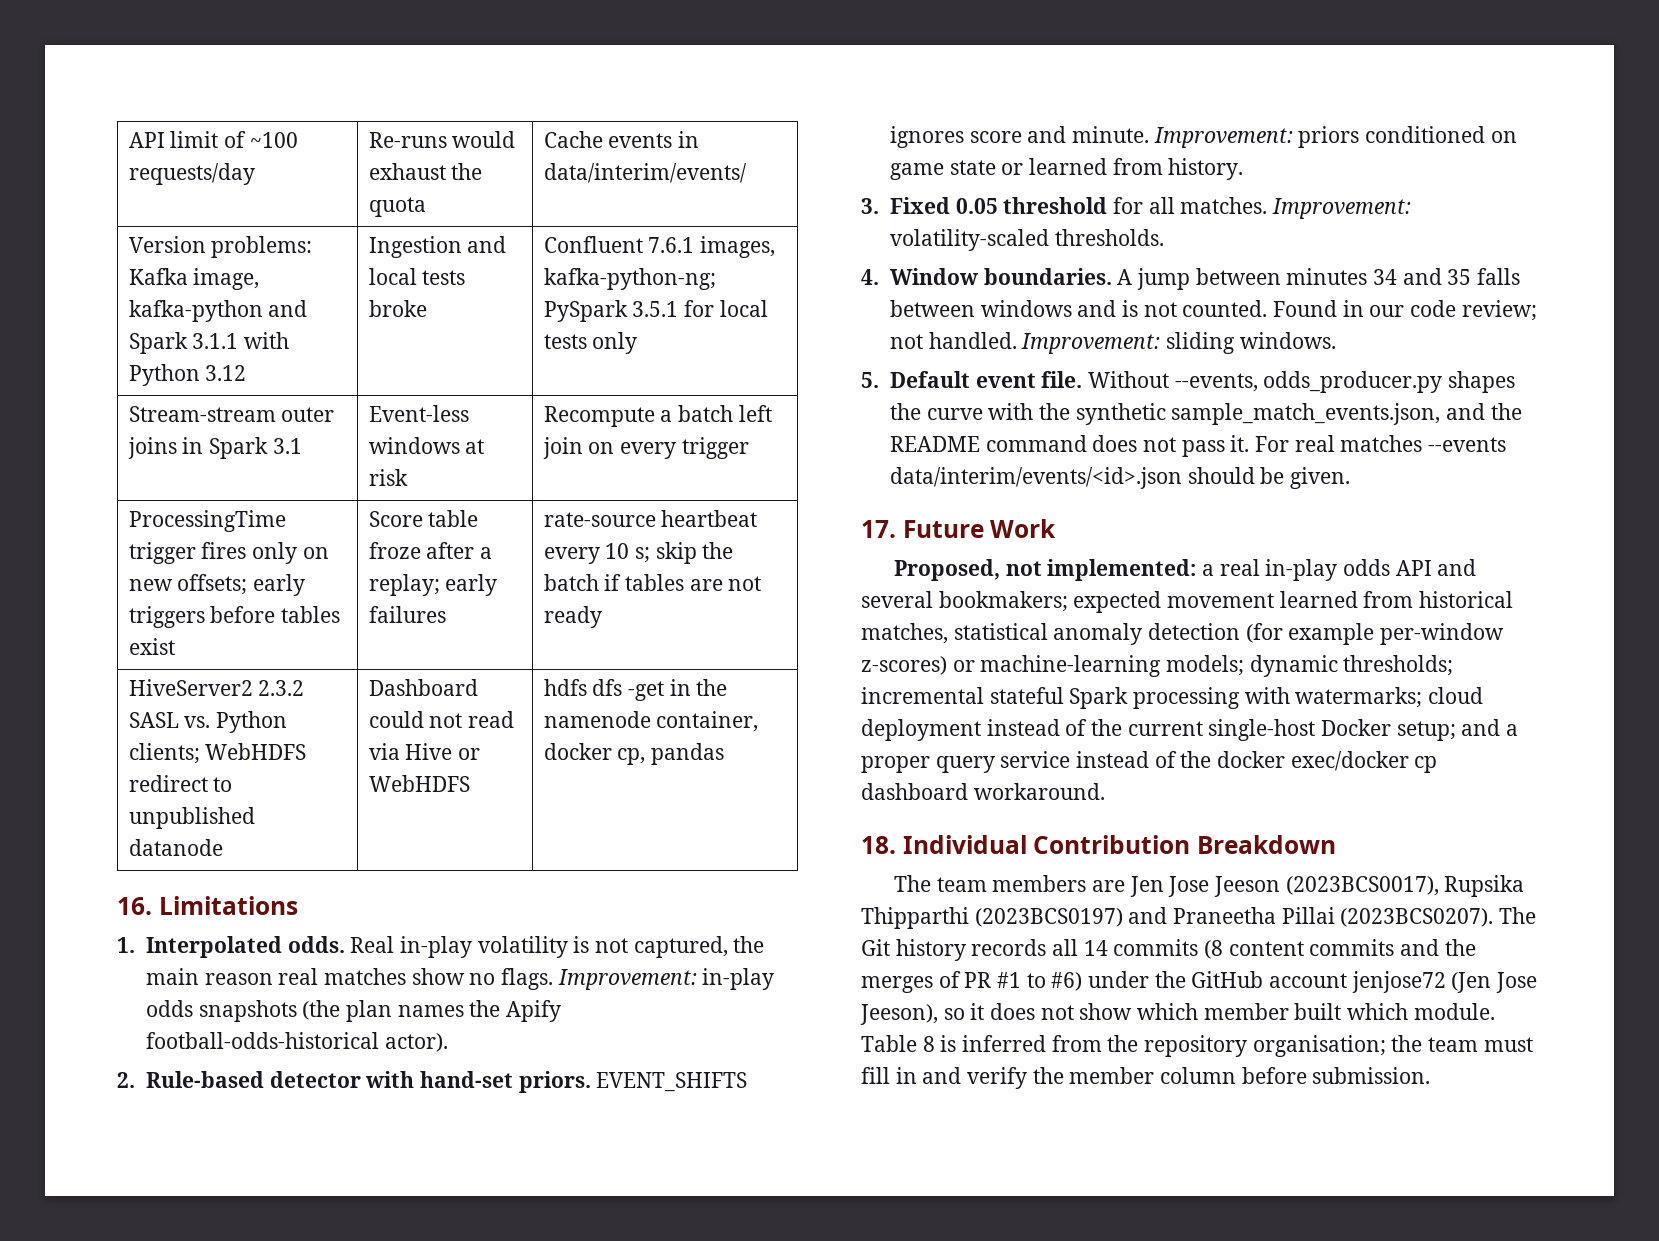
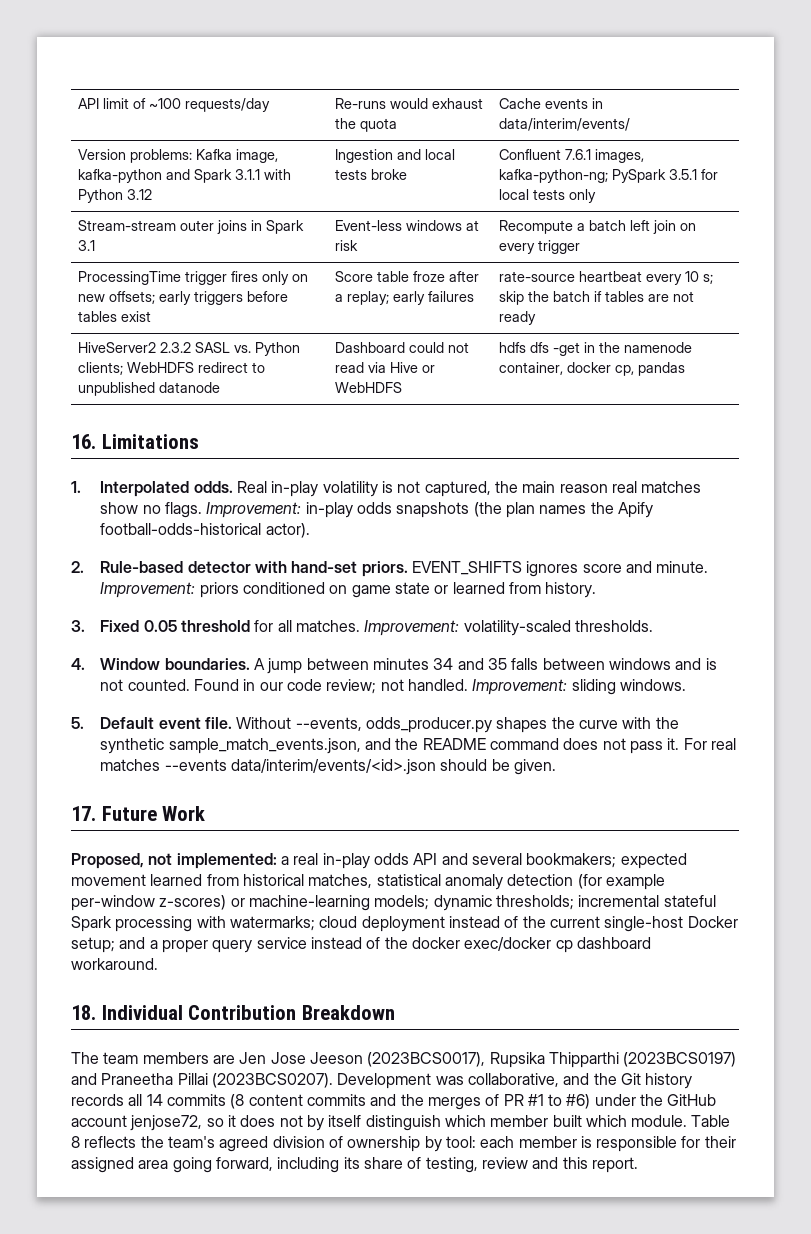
[1499,907,1537,924] The -> [337,1073,617,1089] Development was collaborative, and the
[1351,971,1538,993] [860,1004,938,1025] jenjose72 (Jen Jose Jeeson), -> [130,1115,203,1131] jenjose72,
[1079,1003,1133,1020] show -> [306,1115,441,1131] by itself distinguish
[940,1035,1533,1057] [861,1067,1431,1089] is inferred from the repository organisation; the team must fill in and verify the member column before submission. -> [84,1136,736,1152] [71,1157,638,1173] reflects the team's agreed division of ownership by tool: each member is responsible for their assigned area going forward, including its share of testing, review and this report.

